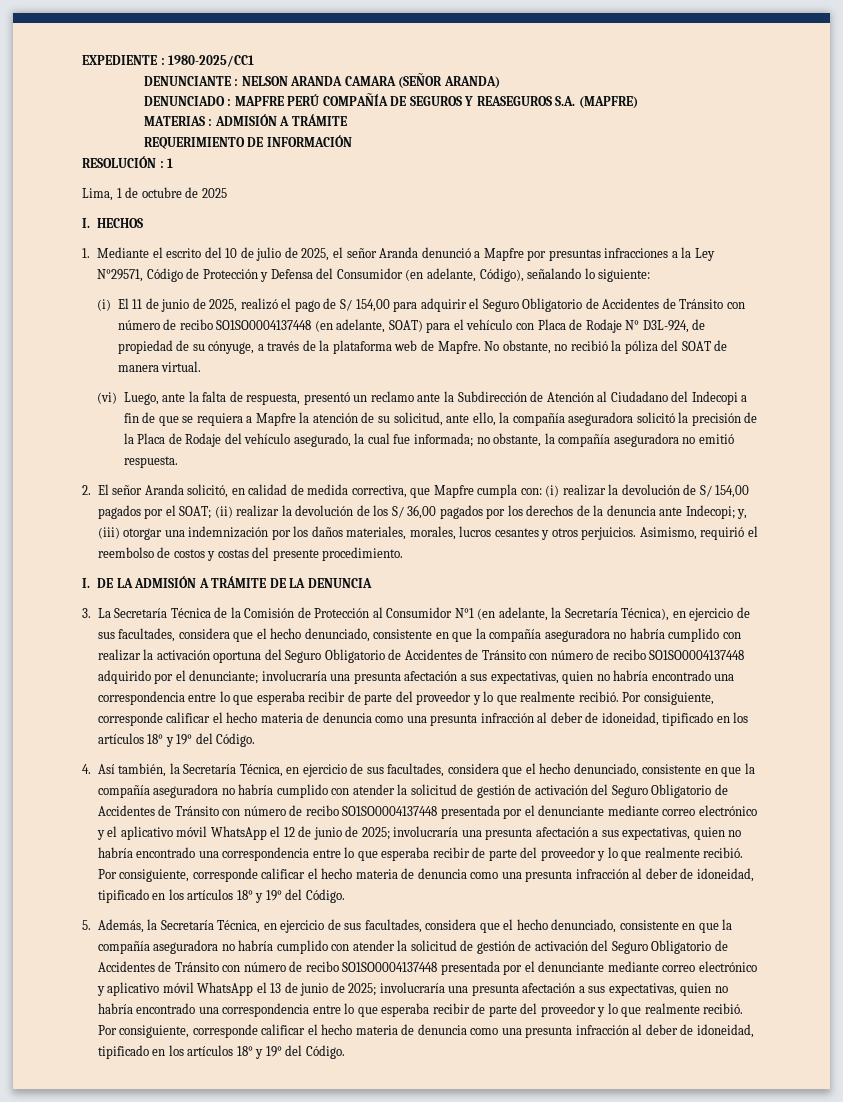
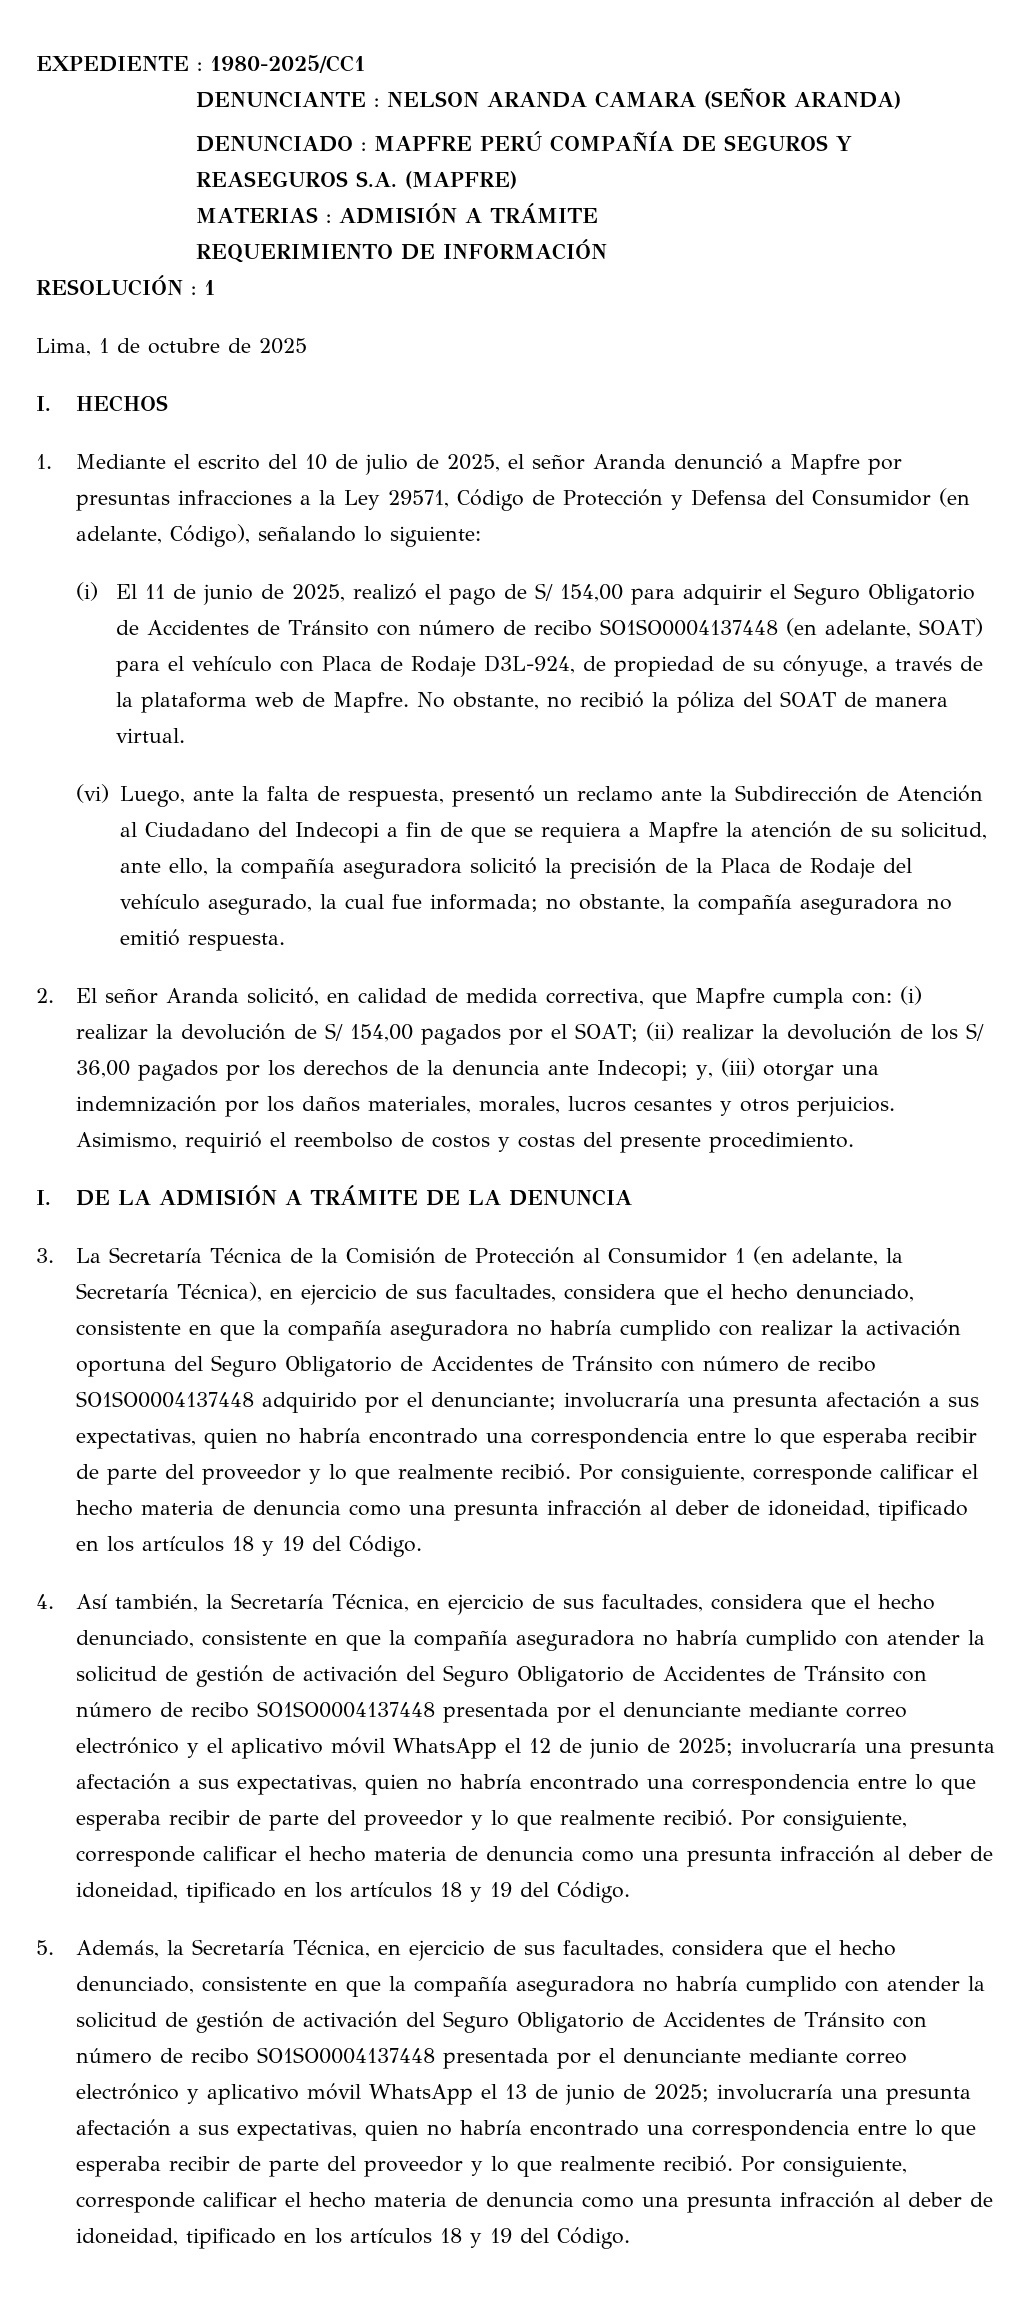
[97,269,144,282] N°29571, -> [388,490,450,508] 29571,
[625,320,640,330] N° -> (477, 666) none
[454,608,474,618] N°1 -> [735,1248,746,1263] 1
[147,734,193,747] 18° y 19° -> [232,1536,305,1556] 18 y 19
[236,890,282,903] 18° y 19° -> [440,1882,513,1902] 18 y 19
[236,1046,282,1059] 18° y 19° -> [440,2228,513,2248] 18 y 19

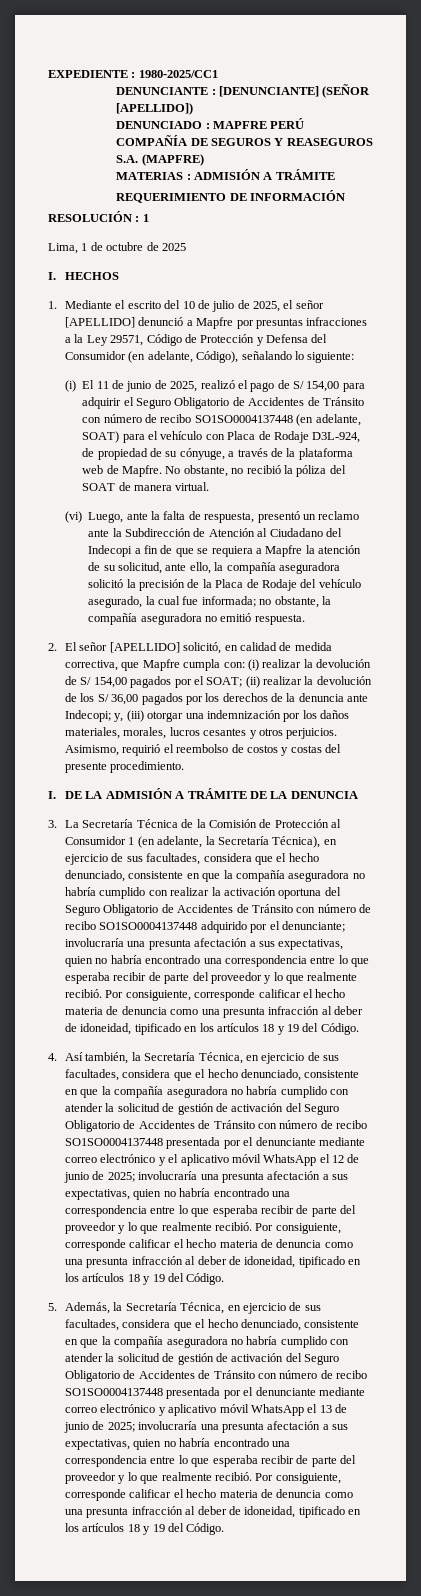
[387,88,902,109] NELSON ARANDA CAMARA (SEÑOR ARANDA) -> [219,84,371,98] [116,103,194,115] [DENUNCIANTE] (SEÑOR [APELLIDO])
[593,454,667,469] Aranda -> [65,317,136,328] [APELLIDO]
[166,988,240,1003] Aranda -> [109,642,180,653] [APELLIDO]

